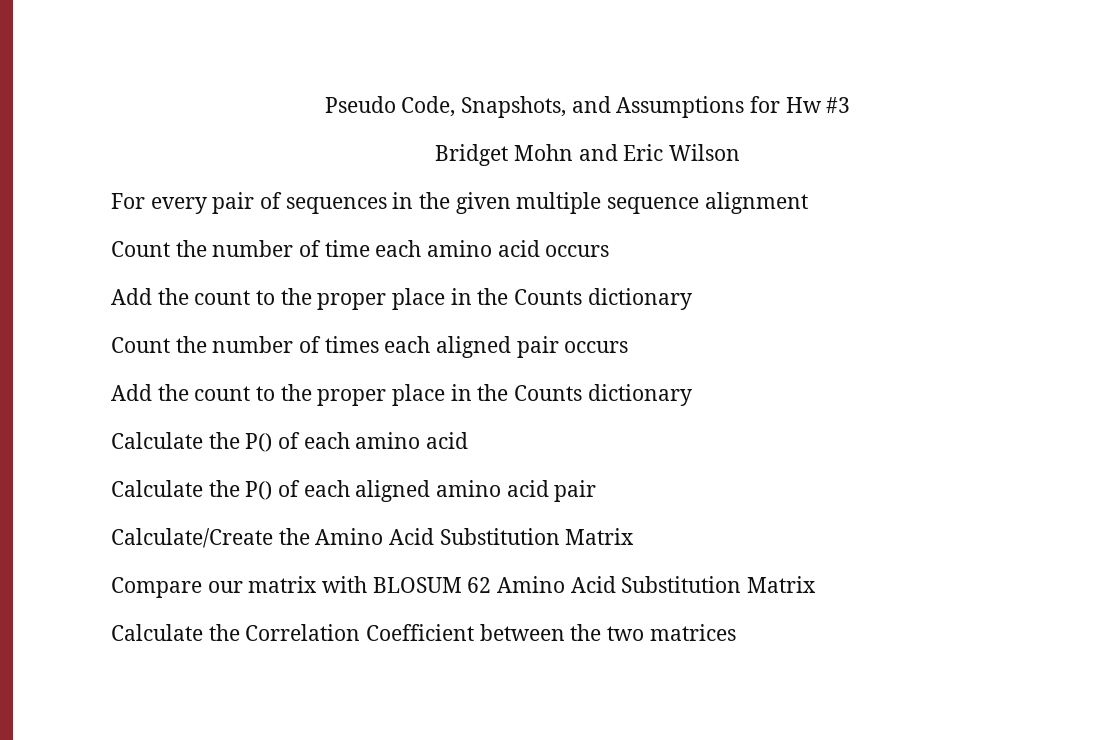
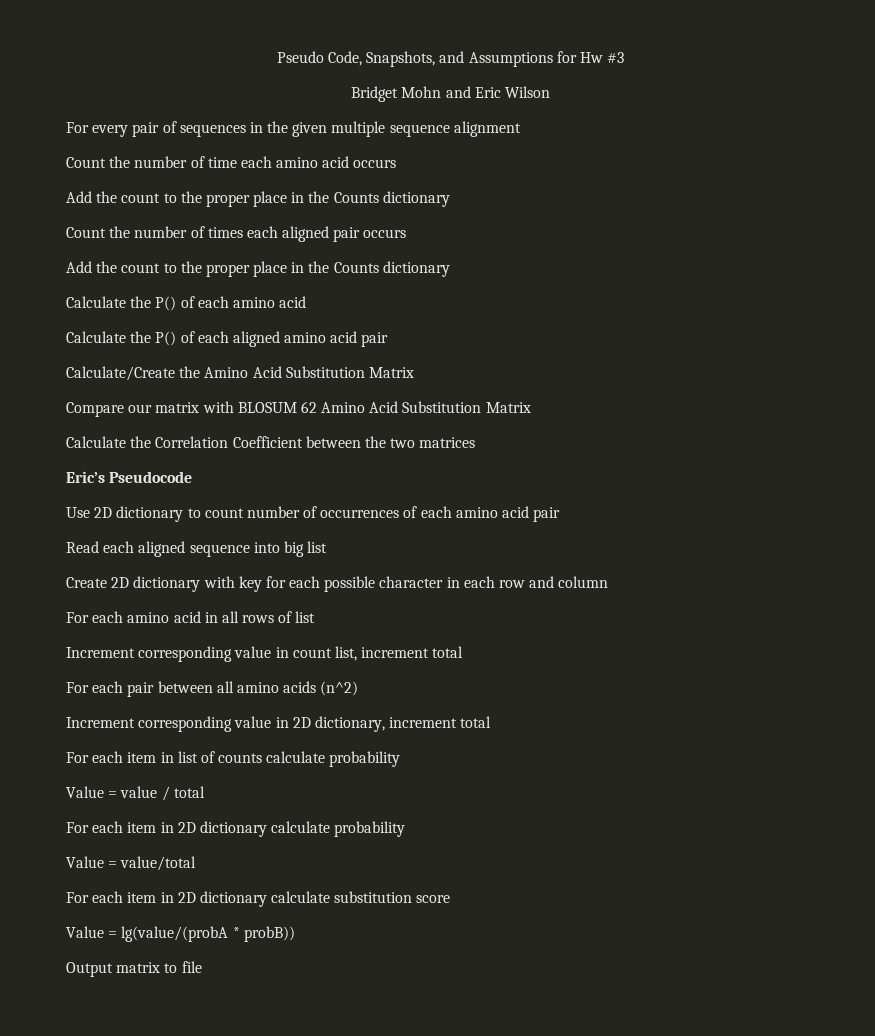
(736, 632) none -> [66,471,193,483] [66,506,561,522] [66,541,328,557] [66,576,609,592] [66,611,316,623] [66,646,464,662] [66,681,359,697] [66,716,492,732] [66,751,401,767] [66,786,205,801] [66,821,406,837] [66,856,197,871] [66,891,451,907] [66,926,295,942] [66,961,202,977] // Eric’s Pseudocode // Use 2D dictionary to count number of occurrences of each amino acid pair // Read each aligned sequence into big list // Create 2D dictionary with key for each possible character in each row and column // For each amino acid in all rows of list // Increment corresponding value in count list, increment total // For each pair between all amino acids (n^2) // Increment corresponding value in 2D dictionary, increment total // For each item in list of counts calculate probability // Value = value / total // For each item in 2D dictionary calculate probability // Value = value/total // For each item in 2D dictionary calculate substitution score // Value = lg(value/(probA * probB)) // Output matrix to file

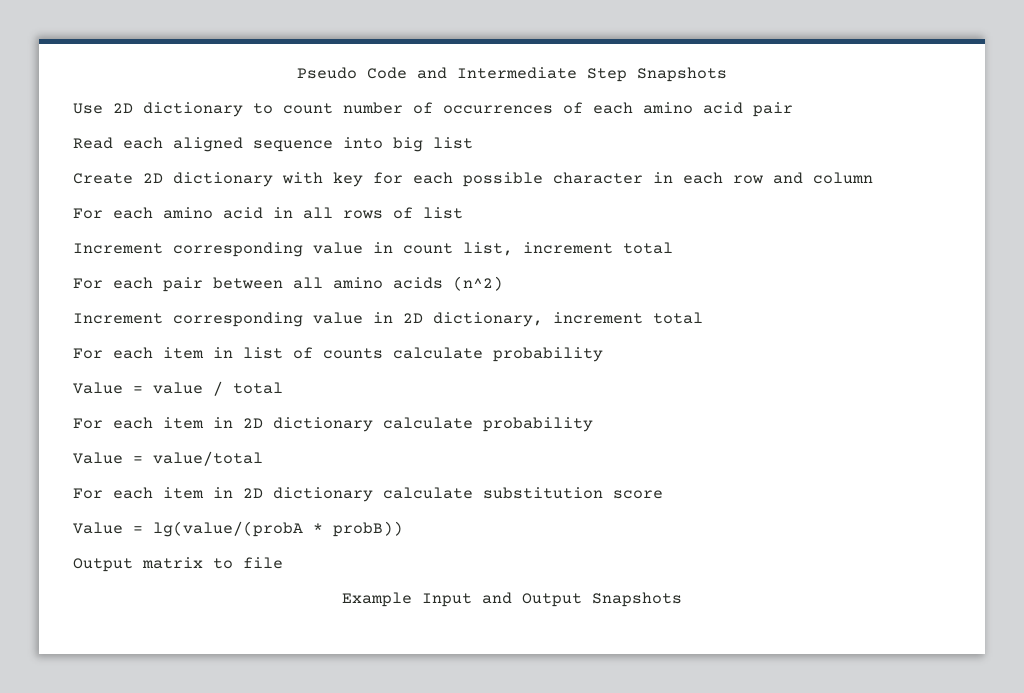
[328,51,625,67] [351,86,550,102] [66,121,521,137] [66,156,397,168] [66,191,450,207] [66,226,407,242] [66,261,450,277] [66,296,307,311] [66,331,389,347] [66,366,414,381] [66,401,531,417] [66,436,476,448] [66,471,193,483] Code, Snapshots, and Assumptions for Hw #3 // Bridget Mohn and Eric Wilson // For every pair of sequences in the given multiple sequence alignment // Count the number of time each amino acid occurs // Add the count to the proper place in the Counts dictionary // Count the number of times each aligned pair occurs // Add the count to the proper place in the Counts dictionary // Calculate the P() of each amino acid // Calculate the P() of each aligned amino acid pair // Calculate/Create the Amino Acid Substitution Matrix // Compare our matrix with BLOSUM 62 Amino Acid Substitution Matrix // Calculate the Correlation Coefficient between the two matrices // Eric’s Pseudocode -> [367,67,727,82] Code and Intermediate Step Snapshots
(202, 967) none -> [342,592,682,607] // Example Input and Output Snapshots

